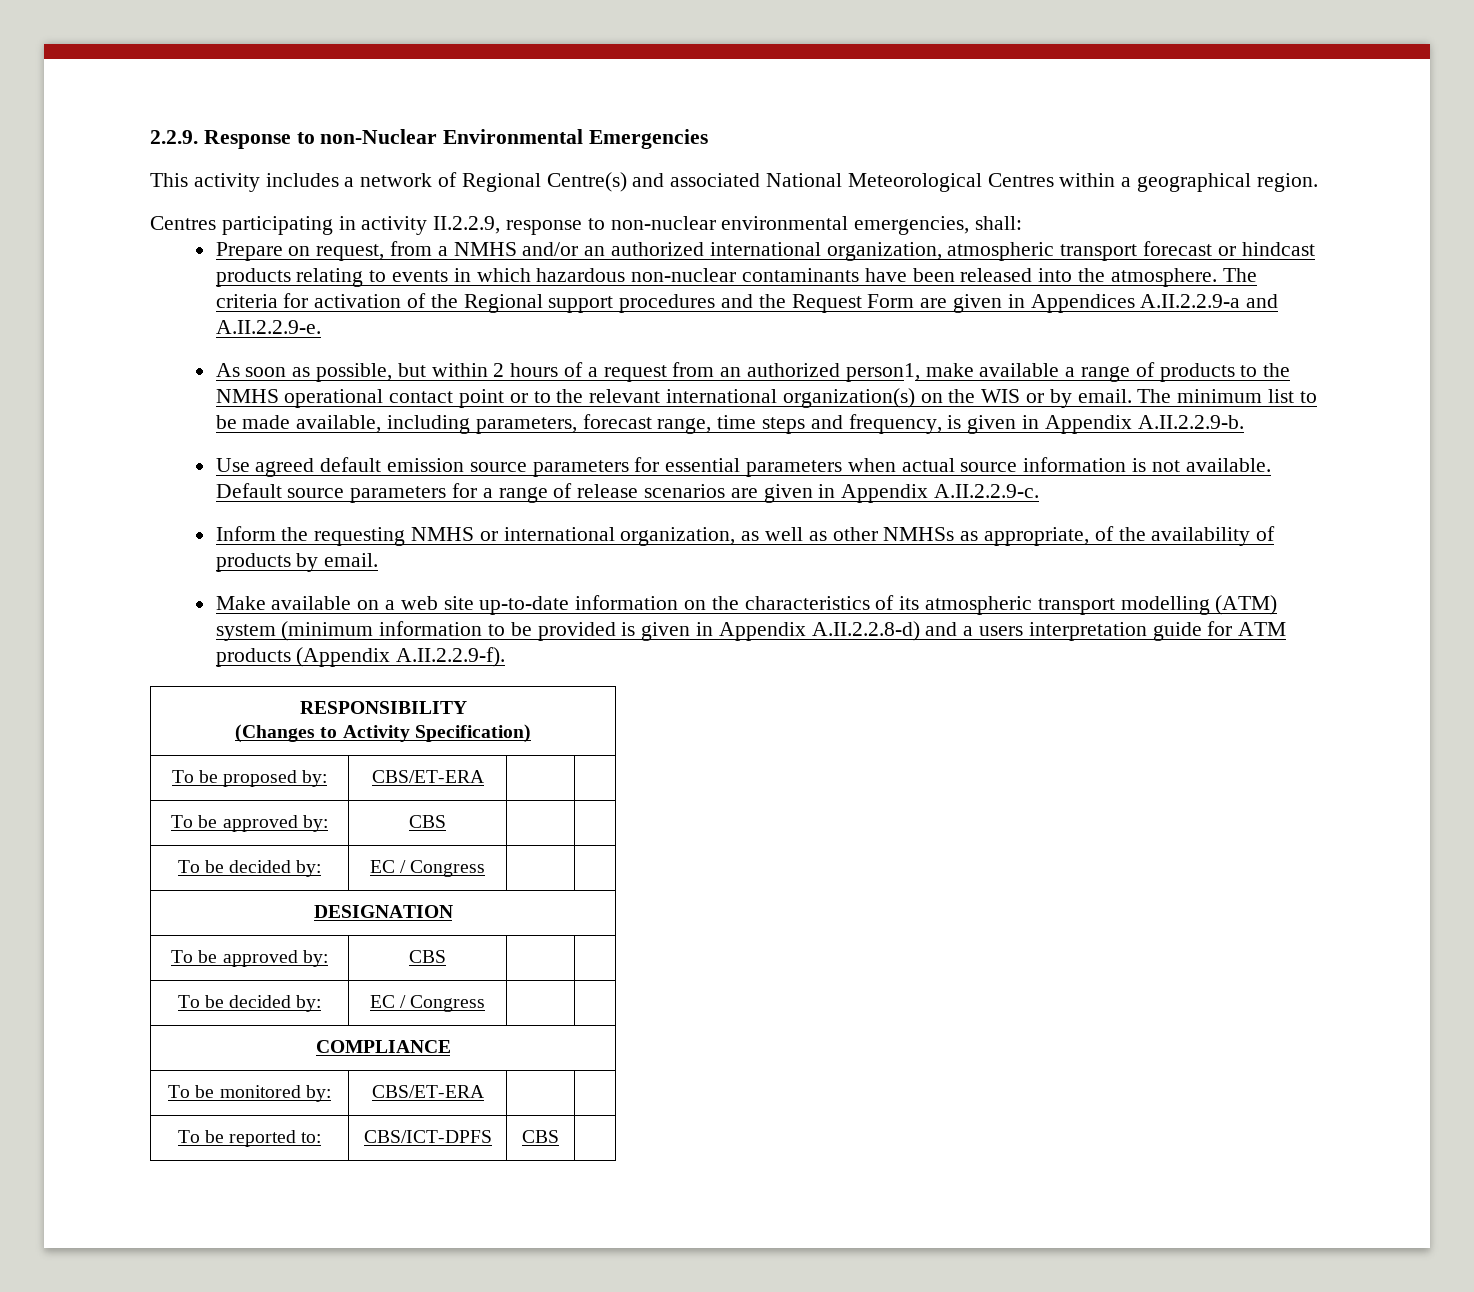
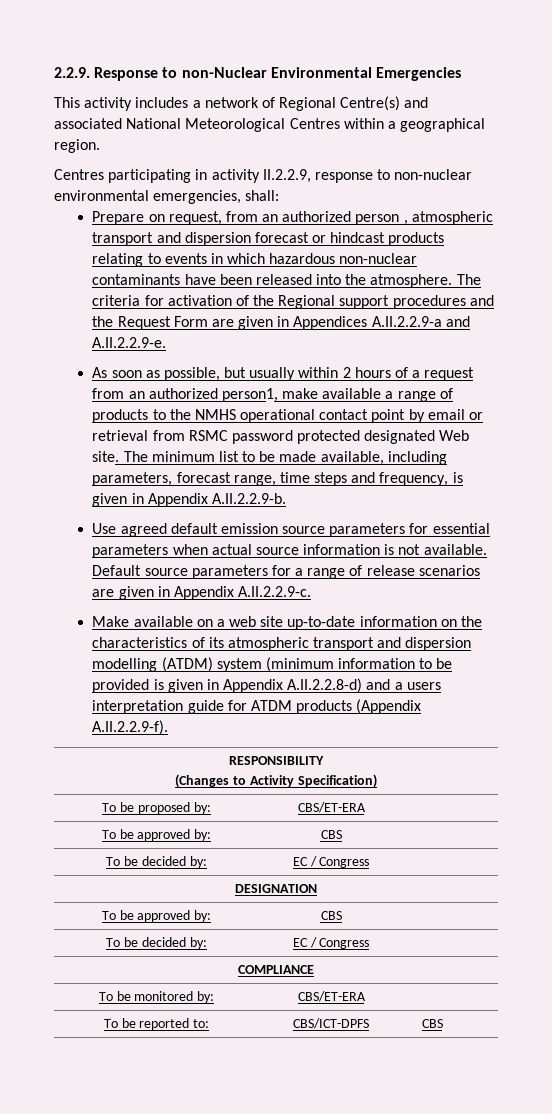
[437,242,1138,261] a NMHS and/or an authorized international organization, atmospheric transport -> [262,211,493,225] [92,232,251,246] an authorized person , atmospheric transport and dispersion
(426, 370) none -> [249,367,296,381] usually
[509,388,1132,408] or to the relevant international organization(s) on the WIS or by email. -> [408,409,483,423] [92,430,470,444] [92,451,120,462] by email or retrieval from RSMC password protected designated Web site.
[215,526,1276,546] [215,553,379,572] // Inform the requesting NMHS or international organization, as well as other NMHSs as appropriate, of the availability of products by email. -> (312, 591) none
[1120,595,1278,615] modelling (ATM) -> [377,637,472,651] [92,657,213,672] and dispersion modelling (ATDM)
[1238,622,1287,636] ATM -> [250,700,292,711] ATDM

